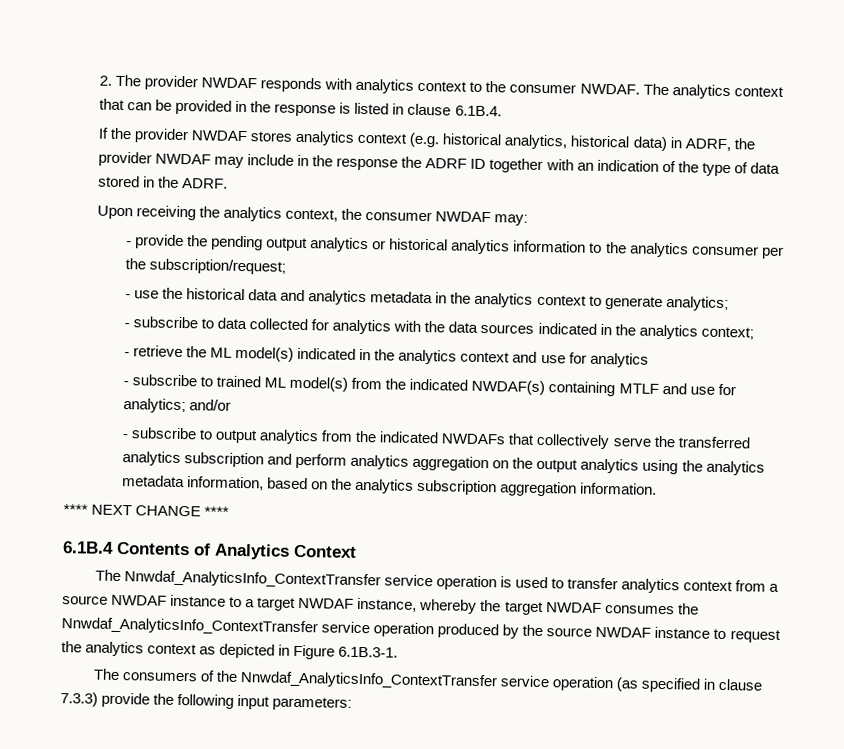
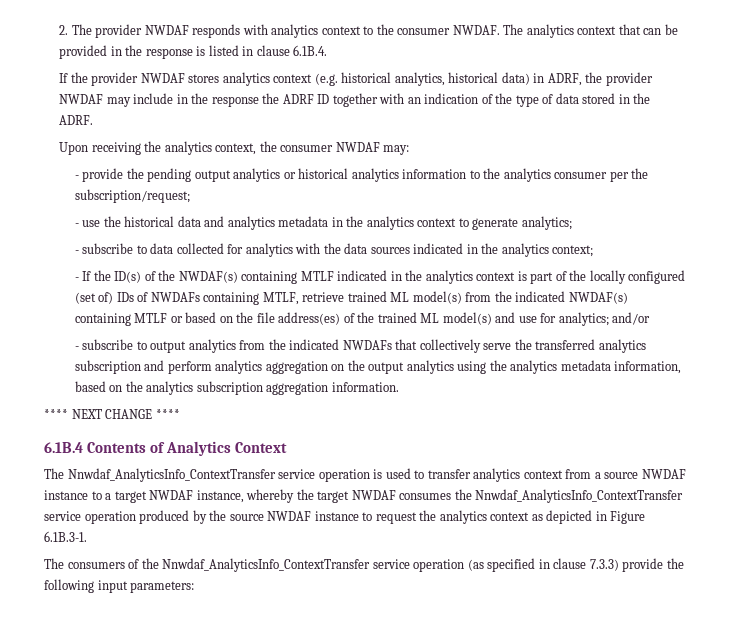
[132,345,295,362] retrieve the ML model(s) -> [82,270,334,284] If the ID(s) of the NWDAF(s) containing MTLF
[512,351,649,368] [122,374,214,387] and use for analytics // - subscribe to -> [517,270,686,284] [74,292,345,305] is part of the locally configured (set of) IDs of NWDAFs containing MTLF, retrieve
(659, 388) none -> [170,312,492,325] or based on the file address(es) of the trained ML model(s)

